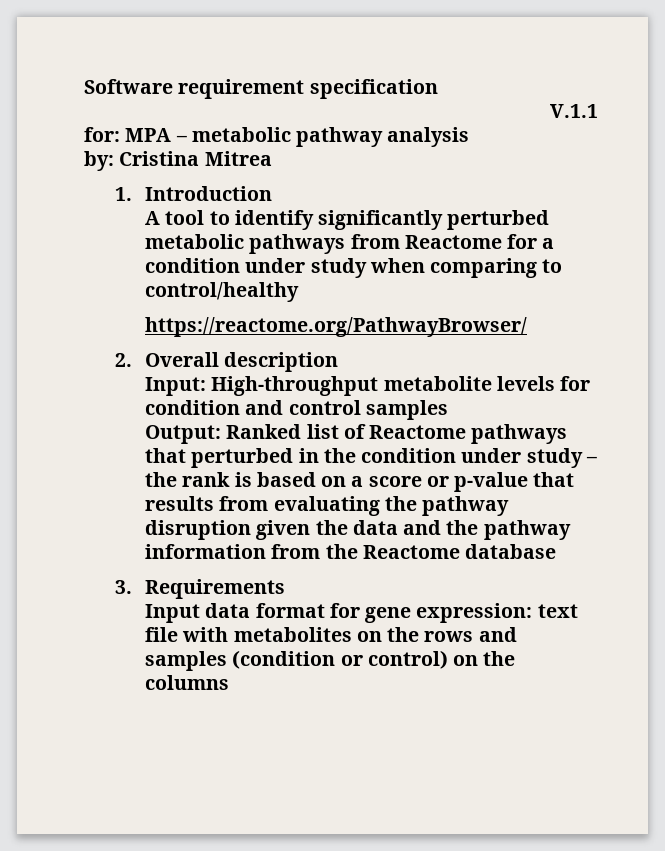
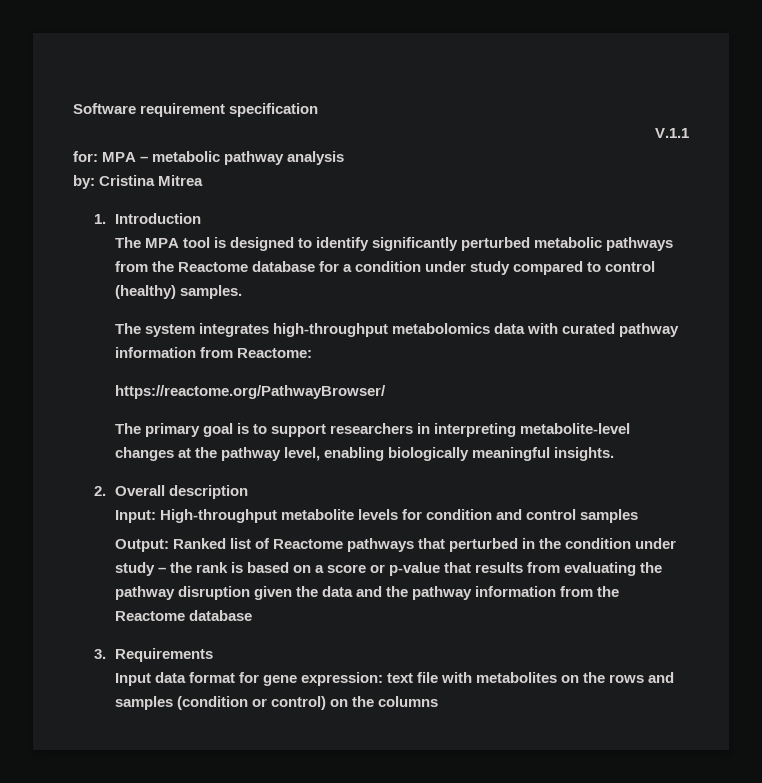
[144,210,205,225] A tool -> [114,237,294,251] The MPA tool is designed
[404,235,502,249] Reactome -> [151,261,315,272] the Reactome database
[369,258,563,278] [144,282,299,302] [144,317,527,337] when comparing to control/healthy // https://reactome.org/PathwayBrowser/ -> [513,261,656,275] [114,285,242,299] [114,323,680,337] [114,347,312,358] [114,385,386,399] [114,423,631,437] [114,447,615,461] compared to control (healthy) samples. // The system integrates high-throughput metabolomics data with curated pathway information from Reactome: // https://reactome.org/PathwayBrowser/ // The primary goal is to support researchers in interpreting metabolite-level changes at the pathway level, enabling biologically meaningful insights.

